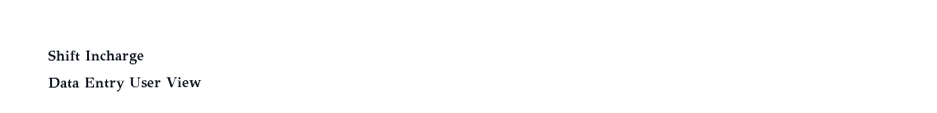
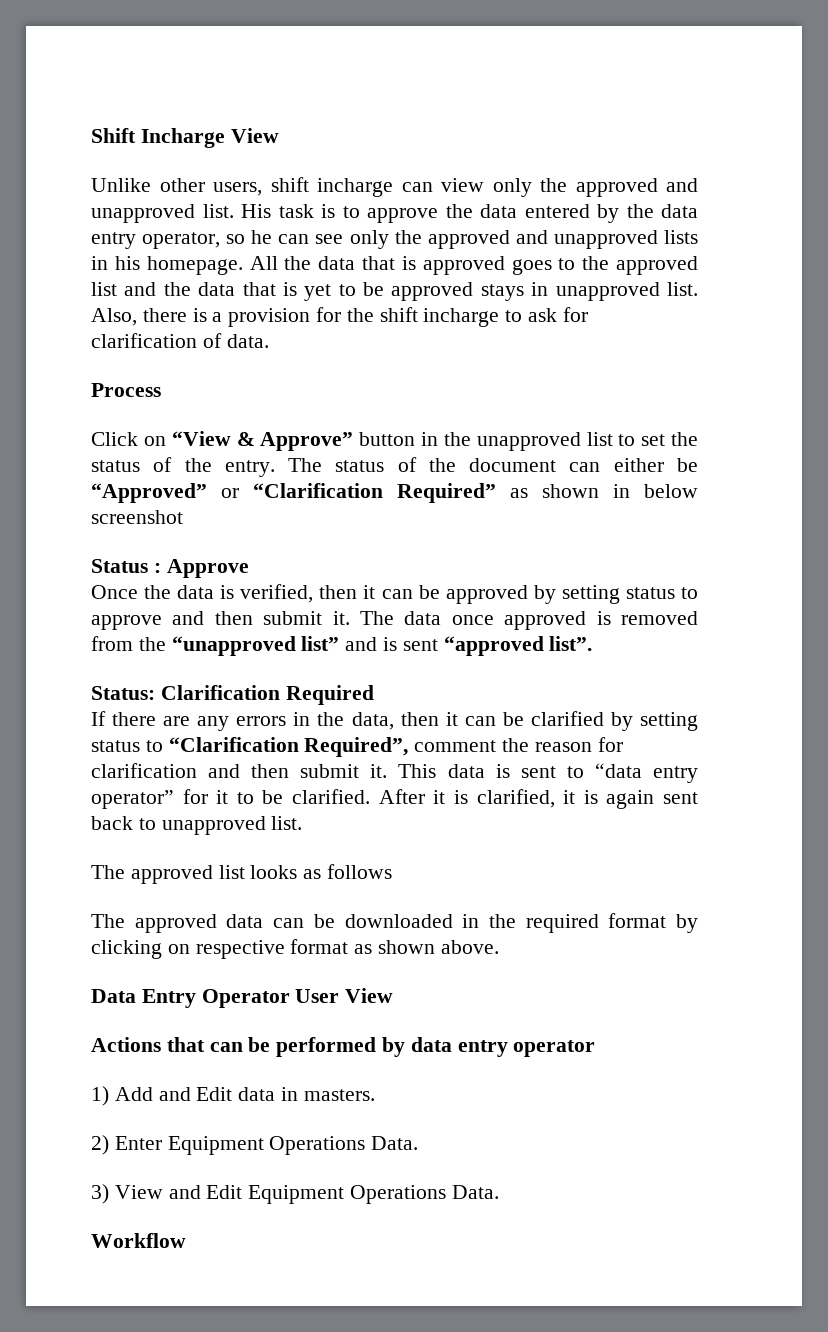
(145, 57) none -> [230,128,279,143] [91,177,698,197] [91,204,698,223] [91,230,698,249] [91,256,698,275] [91,282,698,301] [91,307,588,327] [91,333,269,348] [91,383,161,397] [91,431,699,451] [91,457,698,477] [91,483,698,503] [91,510,183,524] [91,559,249,578] [91,584,699,604] [91,611,698,630] [91,636,593,656] [91,685,374,705] [91,711,698,731] [91,737,623,757] [91,763,698,783] [91,789,699,809] [91,816,303,835] [91,864,393,884] [91,913,698,933] [91,939,499,959] View // Unlike other users, shift incharge can view only the approved and unapproved list. His task is to approve the data entered by the data entry operator, so he can see only the approved and unapproved lists in his homepage. All the data that is approved goes to the approved list and the data that is yet to be approved stays in unapproved list. Also, there is a provision for the shift incharge to ask for clarification of data. // Process // Click on “View & Approve” button in the unapproved list to set the status of the entry. The status of the document can either be “Approved” or “Clarification Required” as shown in below screenshot // Status : Approve // Once the data is verified, then it can be approved by setting status to approve and then submit it. The data once approved is removed from the “unapproved list” and is sent “approved list”. // Status: Clarification Required // If there are any errors in the data, then it can be clarified by setting status to “Clarification Required”, comment the reason for clarification and then submit it. This data is sent to “data entry operator” for it to be clarified. After it is clarified, it is again sent back to unapproved list. // The approved list looks as follows // The approved data can be downloaded in the required format by clicking on respective format as shown above.
(126, 84) none -> [201,989,290,1008] Operator
(202, 82) none -> [91,1037,596,1057] [91,1086,375,1106] [91,1135,419,1155] [91,1184,499,1204] [91,1233,186,1248] // Actions that can be performed by data entry operator // 1) Add and Edit data in masters. // 2) Enter Equipment Operations Data. // 3) View and Edit Equipment Operations Data. // Workflow

